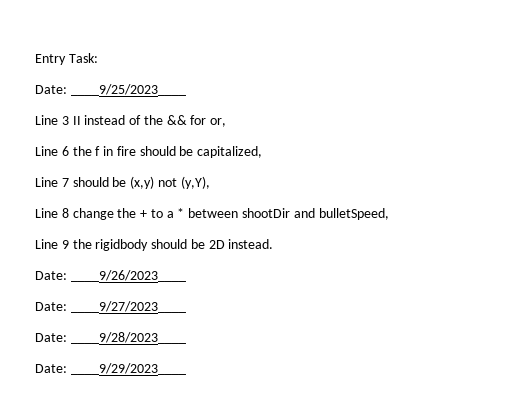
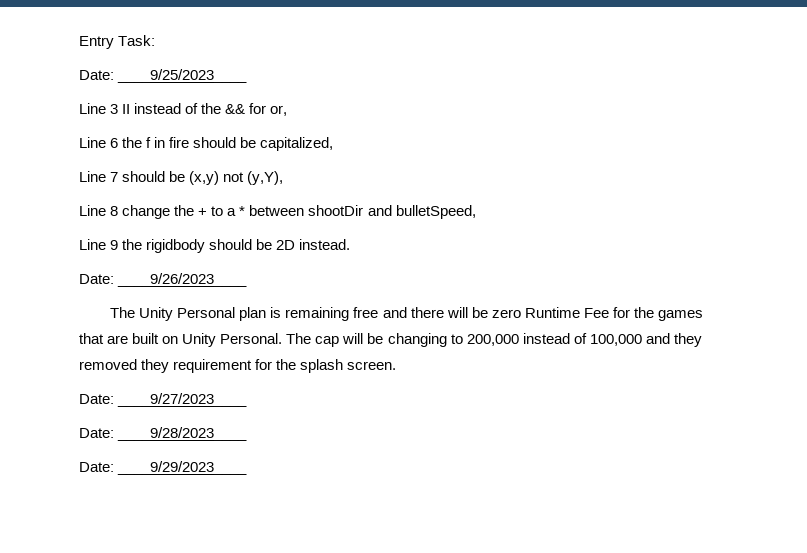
(186, 276) none -> [110,307,703,321] [79,333,702,347] [79,359,397,373] // The Unity Personal plan is remaining free and there will be zero Runtime Fee for the games that are built on Unity Personal. The cap will be changing to 200,000 instead of 100,000 and they removed they requirement for the splash screen.

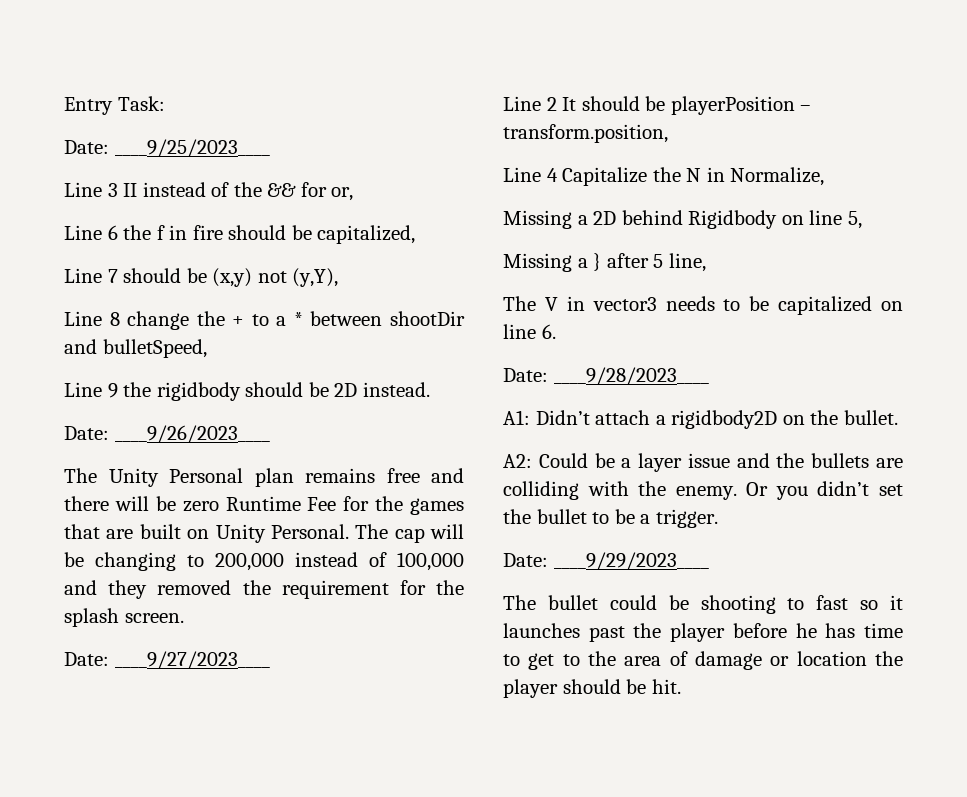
[270,307,350,321] is remaining -> [305,468,375,483] remains
[141,359,170,373] they -> [242,580,271,595] the
[79,427,248,441] [79,461,248,475] Date: ____9/28/2023____ // Date: ____9/29/2023____ -> [503,96,812,115] [503,124,668,143] [503,167,825,186] [503,210,862,229] [503,253,706,272] [503,296,903,315] [503,324,556,339] [503,367,709,385] [503,410,898,429] [503,453,903,472] [503,481,903,500] [503,509,718,528] [503,552,709,570] [503,595,903,614] [503,623,903,642] [503,651,903,670] [503,679,681,698] Line 2 It should be playerPosition – transform.position, // Line 4 Capitalize the N in Normalize, // Missing a 2D behind Rigidbody on line 5, // Missing a } after 5 line, // The V in vector3 needs to be capitalized on line 6. // Date: ____9/28/2023____ // A1: Didn’t attach a rigidbody2D on the bullet. // A2: Could be a layer issue and the bullets are colliding with the enemy. Or you didn’t set the bullet to be a trigger. // Date: ____9/29/2023____ // The bullet could be shooting to fast so it launches past the player before he has time to get to the area of damage or location the player should be hit.

